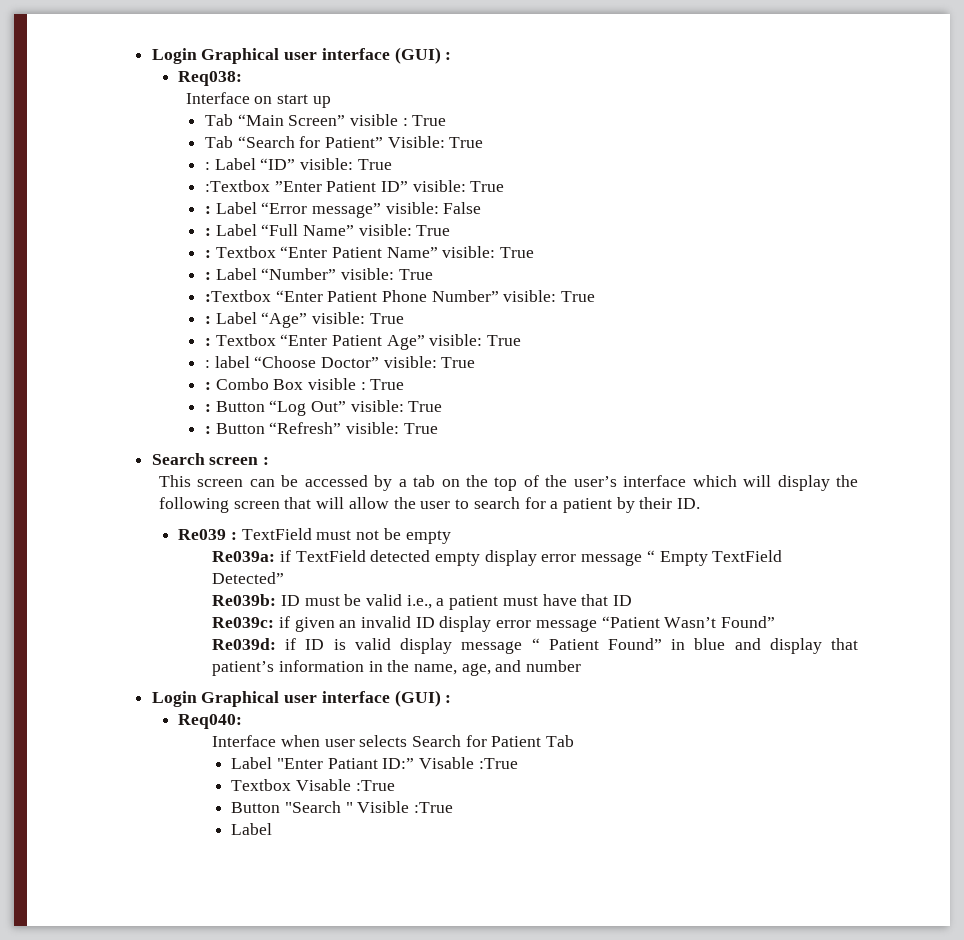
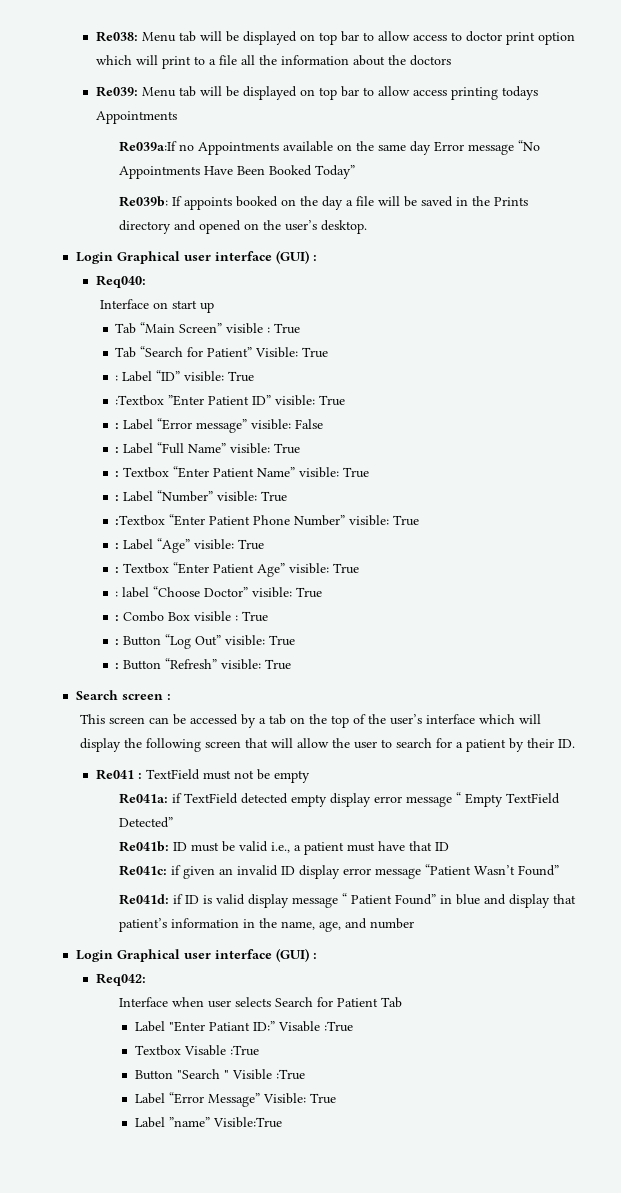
[151,47,452,64] [178,71,243,86] Login Graphical user interface (GUI) : // Req038: -> [95,31,575,45] [95,55,451,69] [95,86,538,100] [95,111,177,124] [119,140,541,155] [119,165,356,179] [119,196,529,210] [119,220,368,234] [75,250,317,264] [95,275,146,288] Re038: Menu tab will be displayed on top bar to allow access to doctor print option which will print to a file all the information about the doctors // Re039: Menu tab will be displayed on top bar to allow access printing todays Appointments // Re039a:If no Appointments available on the same day Error message “No Appointments Have Been Booked Today” // Re039b: If appoints booked on the day a file will be saved in the Prints directory and opened on the user’s desktop. // Login Graphical user interface (GUI) : // Req040:
[178,529,227,540] Re039 -> [95,769,134,780] Re041
[212,551,276,562] Re039a: -> [119,793,169,804] Re041a:
[212,594,277,606] Re039b: -> [119,841,170,852] Re041b:
[212,617,275,628] Re039c: -> [119,865,168,876] Re041c:
[212,638,277,650] Re039d: -> [119,894,170,905] Re041d:
[178,714,243,729] Req040: -> [95,973,146,986] Req042:
(273, 829) none -> [168,1092,336,1107] [134,1117,282,1128] “Error Message” Visible: True // Label ”name” Visible:True

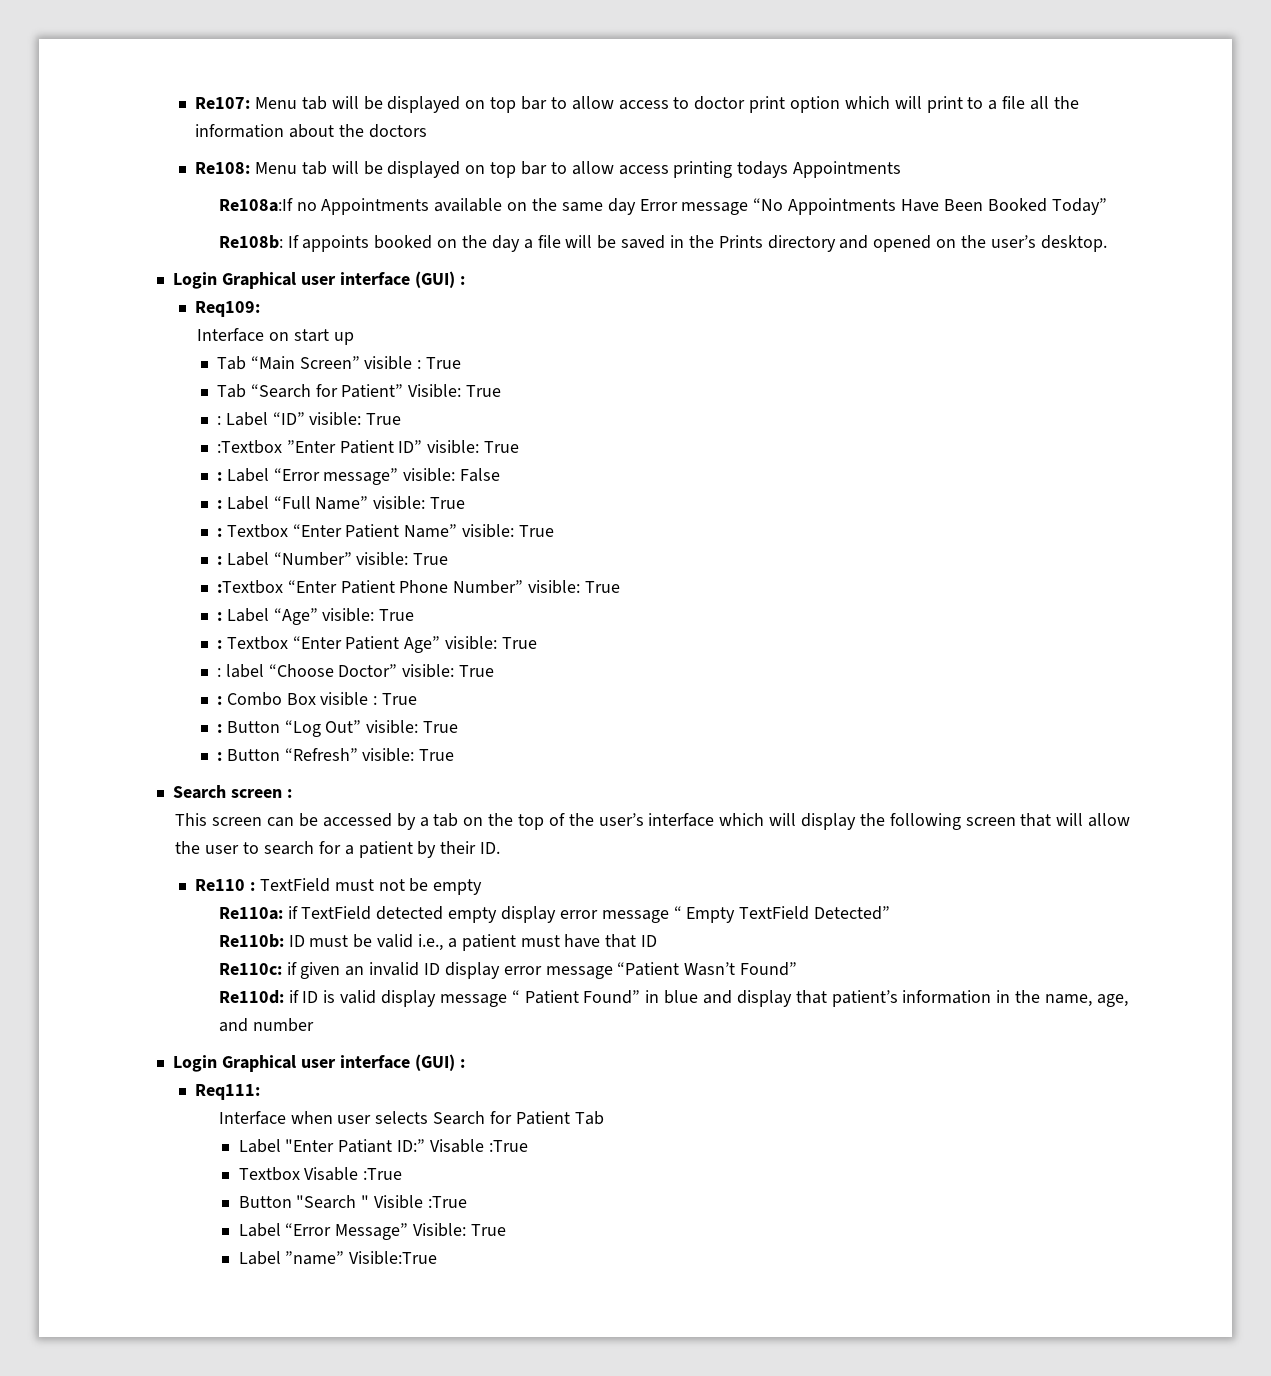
[95,31,138,42] Re038: -> [195,97,251,109] Re107:
[95,86,138,97] Re039: -> [195,162,251,174] Re108:
[119,141,178,152] Re039a:If -> [218,198,293,212] Re108a:If
[119,196,169,207] Re039b: -> [218,235,283,249] Re108b:
[95,275,146,288] Req040: -> [195,301,261,317] Req109:
[95,769,134,780] Re041 -> [195,879,246,891] Re110
[119,793,169,804] Re041a: -> [218,907,283,920] Re110a:
[119,841,170,852] Re041b: -> [218,934,284,948] Re110b:
[119,865,168,876] Re041c: -> [218,963,282,975] Re110c:
[119,894,170,905] Re041d: -> [218,990,284,1004] Re110d:
[95,973,146,986] Req042: -> [195,1084,261,1100] Req111:

